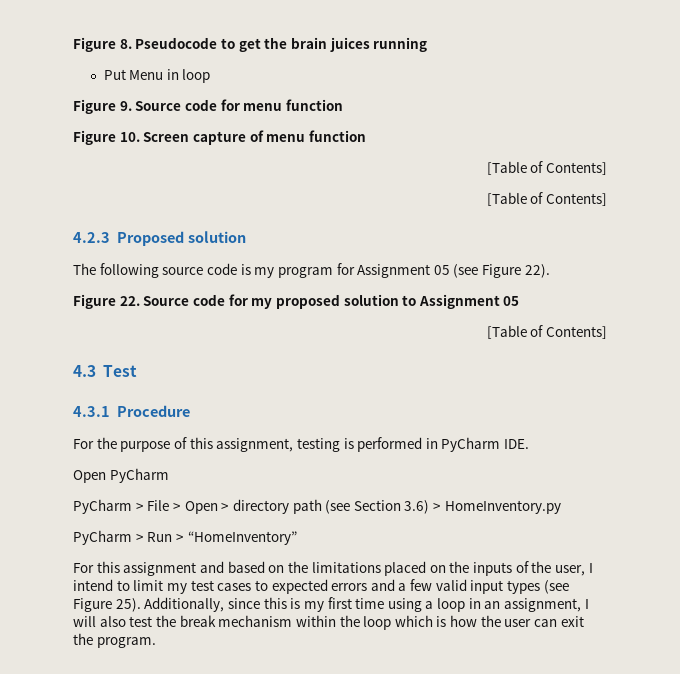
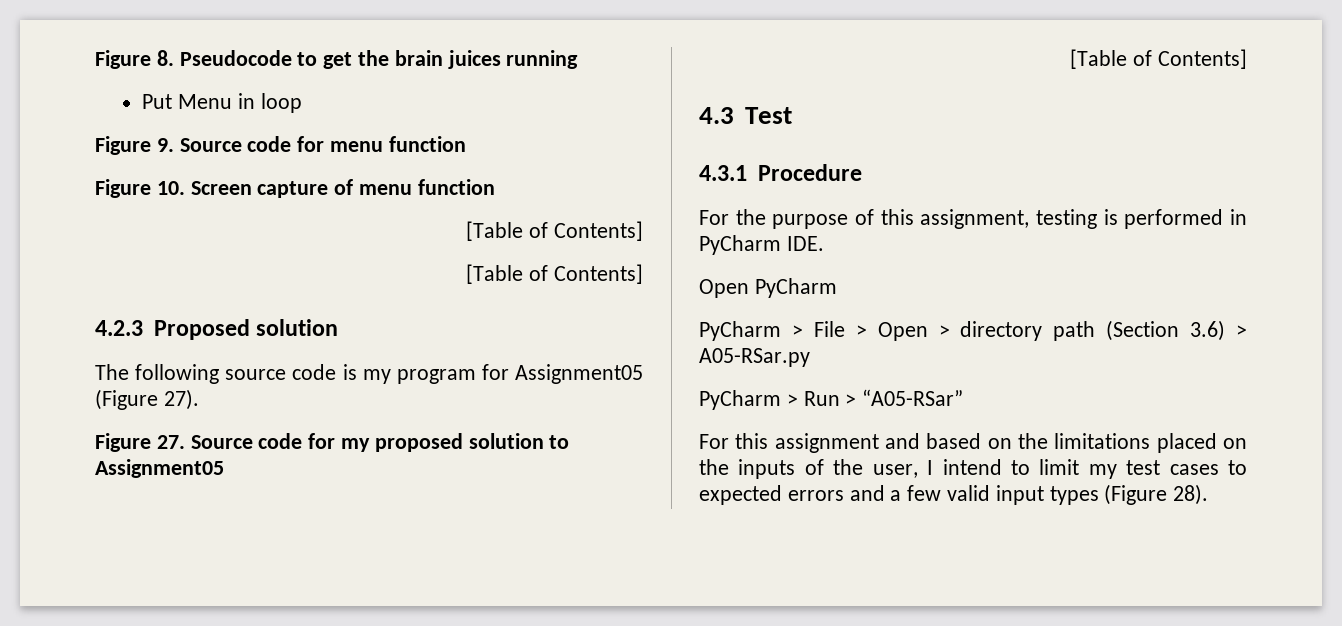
[357,264,550,278] [73,294,140,309] Assignment 05 (see Figure 22). // Figure 22. -> [515,364,643,384] [95,389,199,410] [95,433,185,452] Assignment05 (Figure 27). // Figure 27.
[418,294,520,309] Assignment 05 -> [95,459,224,478] Assignment05
[325,500,401,514] (see Section -> [1106,320,1180,341] (Section
[444,500,561,514] HomeInventory.py -> [699,348,810,367] A05-RSar.py
[187,531,297,545] “HomeInventory” -> [862,389,964,406] “A05-RSar”
[543,580,569,594] [73,597,589,612] [73,615,584,630] [73,633,156,648] (see Figure 25). Additionally, since this is my first time using a loop in an assignment, I will also test the break mechanism within the loop which is how the user can exit the program. -> [1104,484,1209,505] (Figure 28).

